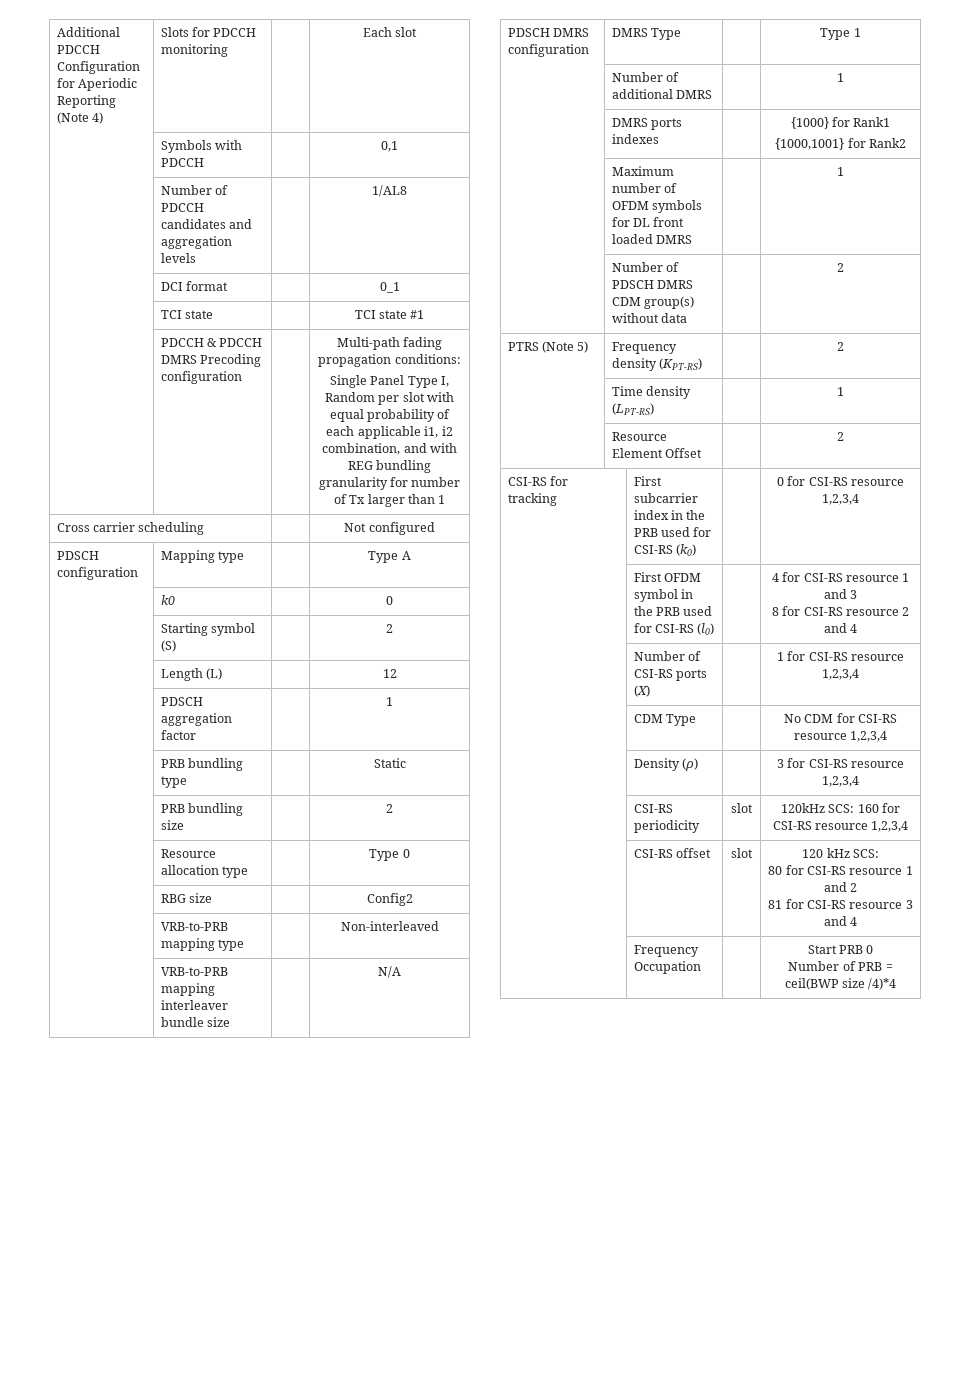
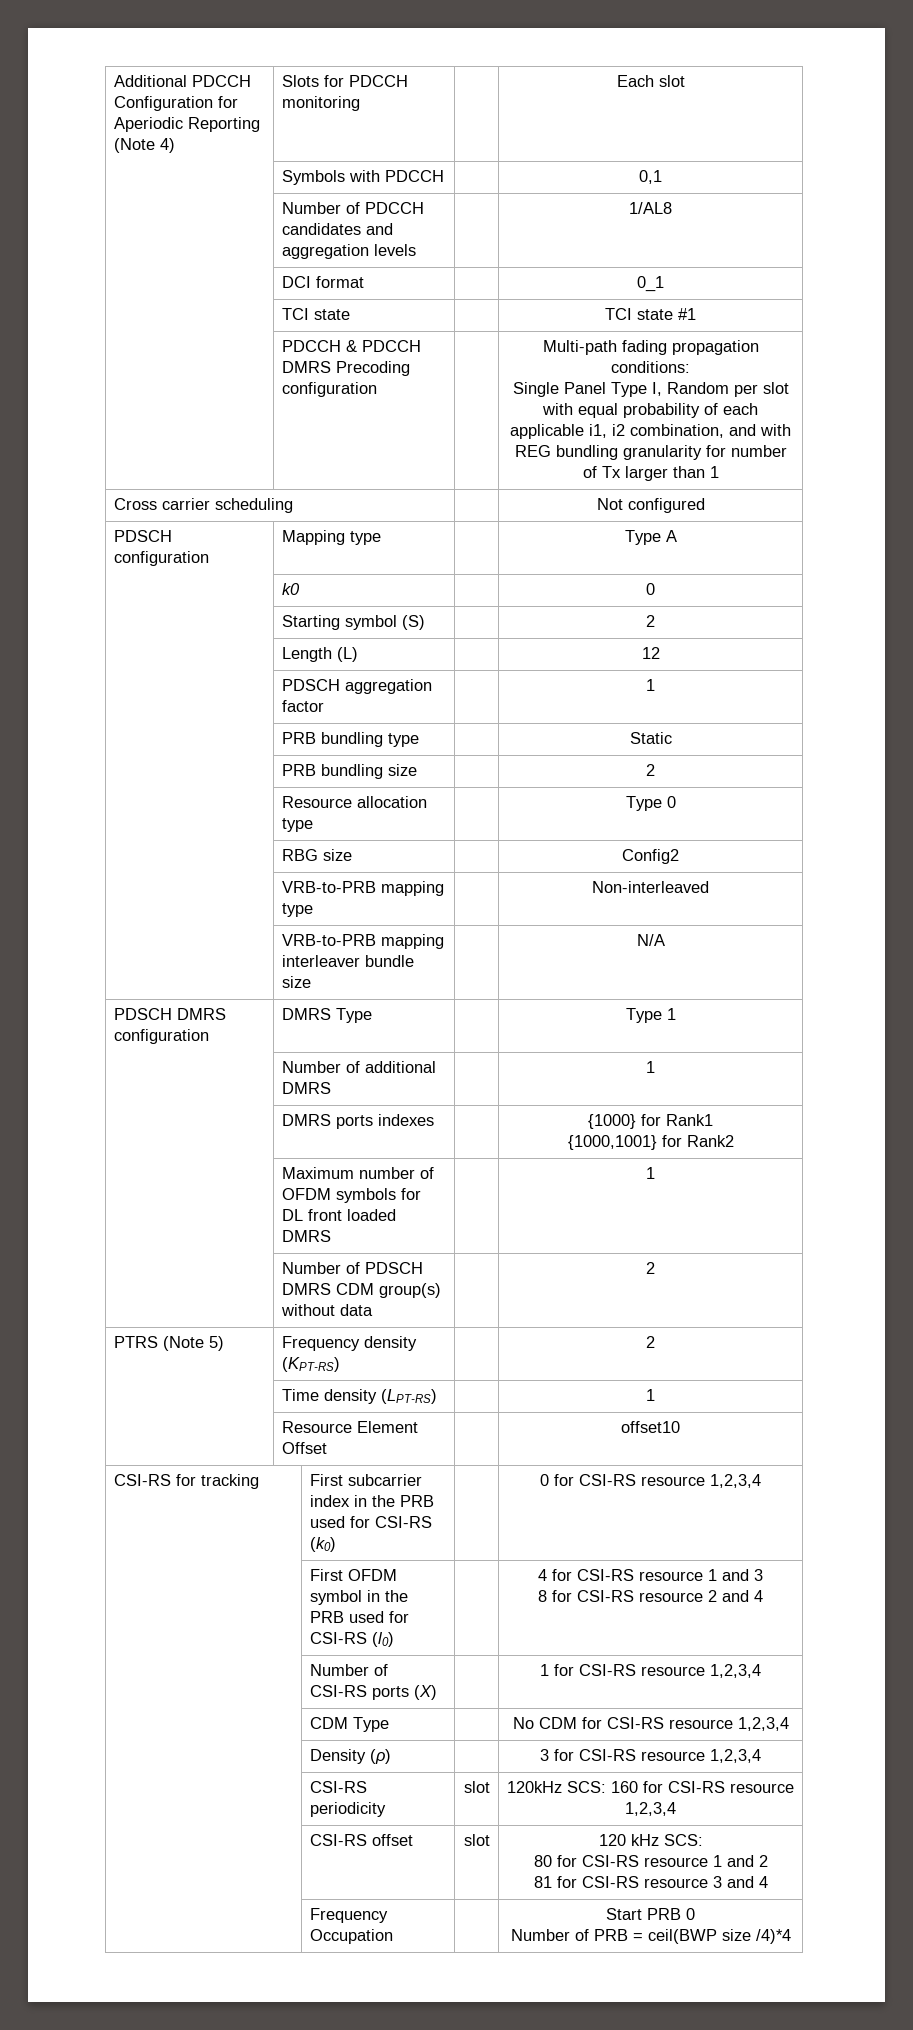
[837,432,844,441] 2 -> [621,1421,680,1433] offset10

